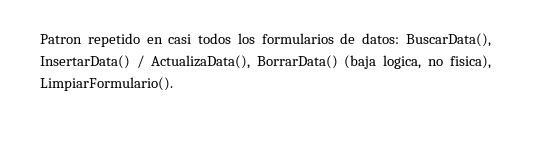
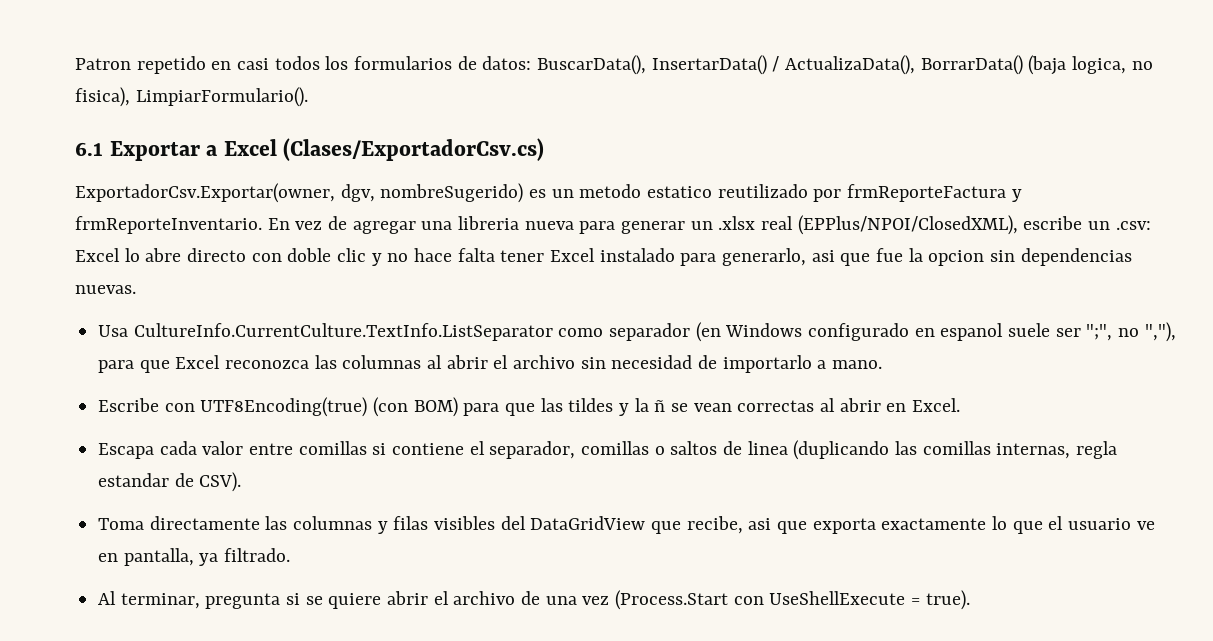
(173, 84) none -> [75,138,545,161] [75,183,1022,203] [75,215,1151,235] [75,248,1132,266] [75,285,136,294] [98,322,1176,342] [98,355,883,373] [98,397,961,417] [98,440,1118,460] [98,472,242,492] [98,516,1155,534] [98,548,291,566] [98,590,970,610] // 6.1 Exportar a Excel (Clases/ExportadorCsv.cs) // ExportadorCsv.Exportar(owner, dgv, nombreSugerido) es un metodo estatico reutilizado por frmReporteFactura y frmReporteInventario. En vez de agregar una libreria nueva para generar un .xlsx real (EPPlus/NPOI/ClosedXML), escribe un .csv: Excel lo abre directo con doble clic y no hace falta tener Excel instalado para generarlo, asi que fue la opcion sin dependencias nuevas. // Usa CultureInfo.CurrentCulture.TextInfo.ListSeparator como separador (en Windows configurado en espanol suele ser ";", no ","), para que Excel reconozca las columnas al abrir el archivo sin necesidad de importarlo a mano. // Escribe con UTF8Encoding(true) (con BOM) para que las tildes y la ñ se vean correctas al abrir en Excel. // Escapa cada valor entre comillas si contiene el separador, comillas o saltos de linea (duplicando las comillas internas, regla estandar de CSV). // Toma directamente las columnas y filas visibles del DataGridView que recibe, asi que exporta exactamente lo que el usuario ve en pantalla, ya filtrado. // Al terminar, pregunta si se quiere abrir el archivo de una vez (Process.Start con UseShellExecute = true).

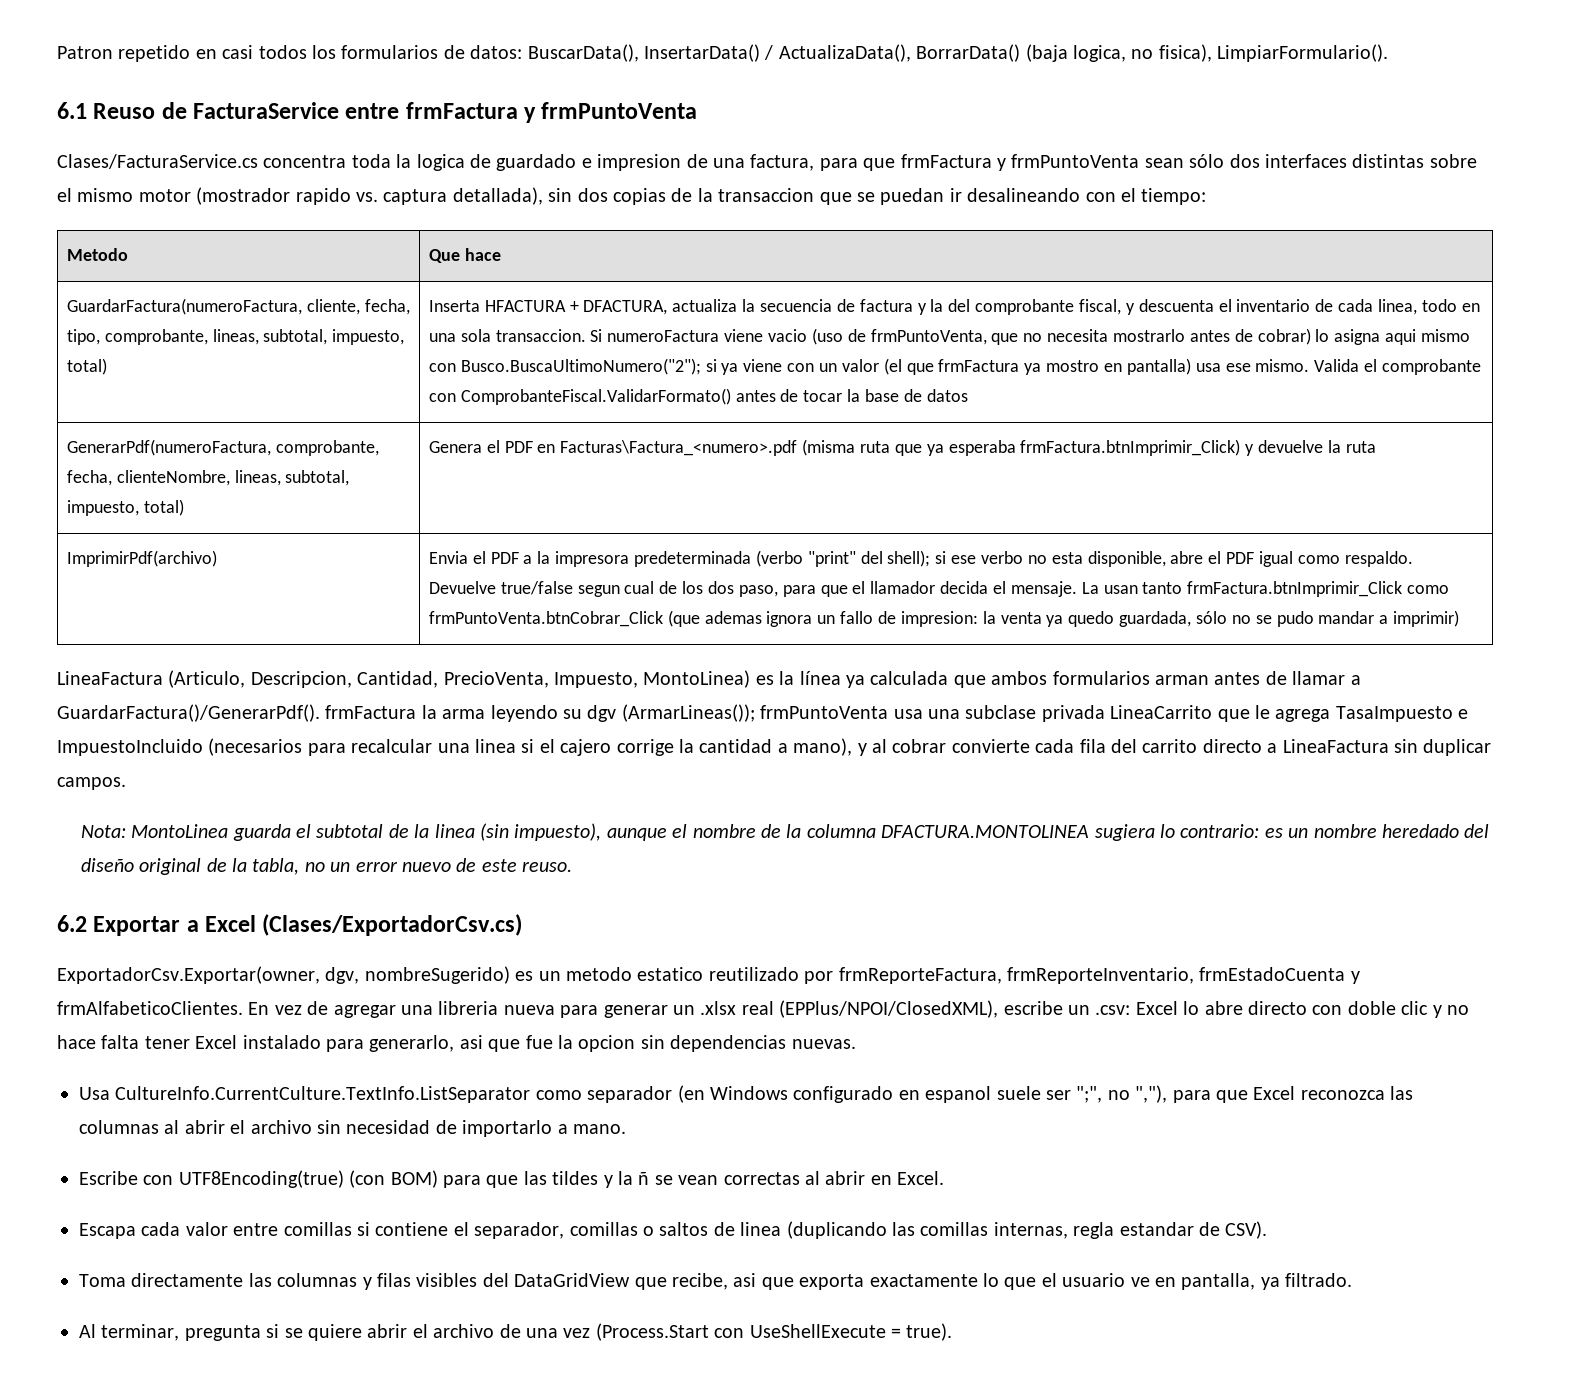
(103, 149) none -> [93,102,698,123] [57,154,1477,171] [57,187,1207,205] [66,248,128,261] [428,248,501,263] [66,298,410,315] [66,329,405,345] [66,358,107,375] [428,299,1480,315] [428,328,1471,345] [428,358,1482,375] [428,388,968,405] [66,439,379,456] [66,470,350,486] [66,499,184,516] [428,439,1376,456] [66,550,217,567] [428,550,1413,567] [428,581,1450,597] [428,610,1460,627] [57,670,1361,688] [57,704,1469,722] [57,738,1492,756] [57,777,126,790] [80,823,1490,841] [80,858,573,875] [57,915,87,932] Reuso de FacturaService entre frmFactura y frmPuntoVenta // Clases/FacturaService.cs concentra toda la logica de guardado e impresion de una factura, para que frmFactura y frmPuntoVenta sean sólo dos interfaces distintas sobre el mismo motor (mostrador rapido vs. captura detallada), sin dos copias de la transaccion que se puedan ir desalineando con el tiempo: // Metodo | Que hace // GuardarFactura(numeroFactura, cliente, fecha, tipo, comprobante, lineas, subtotal, impuesto, total) | Inserta HFACTURA + DFACTURA, actualiza la secuencia de factura y la del comprobante fiscal, y descuenta el inventario de cada linea, todo en una sola transaccion. Si numeroFactura viene vacio (uso de frmPuntoVenta, que no necesita mostrarlo antes de cobrar) lo asigna aqui mismo con Busco.BuscaUltimoNumero("2"); si ya viene con un valor (el que frmFactura ya mostro en pantalla) usa ese mismo. Valida el comprobante con ComprobanteFiscal.ValidarFormato() antes de tocar la base de datos // GenerarPdf(numeroFactura, comprobante, fecha, clienteNombre, lineas, subtotal, impuesto, total) | Genera el PDF en Facturas\Factura_<numero>.pdf (misma ruta que ya esperaba frmFactura.btnImprimir_Click) y devuelve la ruta // ImprimirPdf(archivo) | Envia el PDF a la impresora predeterminada (verbo "print" del shell); si ese verbo no esta disponible, abre el PDF igual como respaldo. Devuelve true/false segun cual de los dos paso, para que el llamador decida el mensaje. La usan tanto frmFactura.btnImprimir_Click como frmPuntoVenta.btnCobrar_Click (que ademas ignora un fallo de impresion: la venta ya quedo guardada, sólo no se pudo mandar a imprimir) // LineaFactura (Articulo, Descripcion, Cantidad, PrecioVenta, Impuesto, MontoLinea) es la línea ya calculada que ambos formularios arman antes de llamar a GuardarFactura()/GenerarPdf(). frmFactura la arma leyendo su dgv (ArmarLineas()); frmPuntoVenta usa una subclase privada LineaCarrito que le agrega TasaImpuesto e ImpuestoIncluido (necesarios para recalcular una linea si el cajero corrige la cantidad a mano), y al cobrar convierte cada fila del carrito directo a LineaFactura sin duplicar campos. // Nota: MontoLinea guarda el subtotal de la linea (sin impuesto), aunque el nombre de la columna DFACTURA.MONTOLINEA sugiera lo contrario: es un nombre heredado del diseño original de la tabla, no un error nuevo de este reuso. // 6.2
[847,184,1022,202] [75,216,262,234] frmReporteFactura y frmReporteInventario. -> [838,967,1360,984] [57,1001,243,1015] frmReporteFactura, frmReporteInventario, frmEstadoCuenta y frmAlfabeticoClientes.

